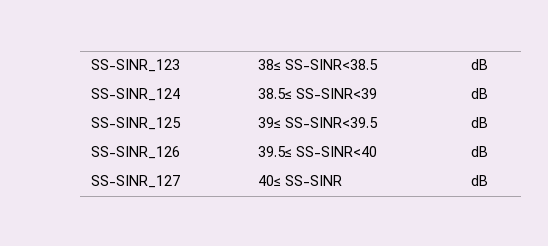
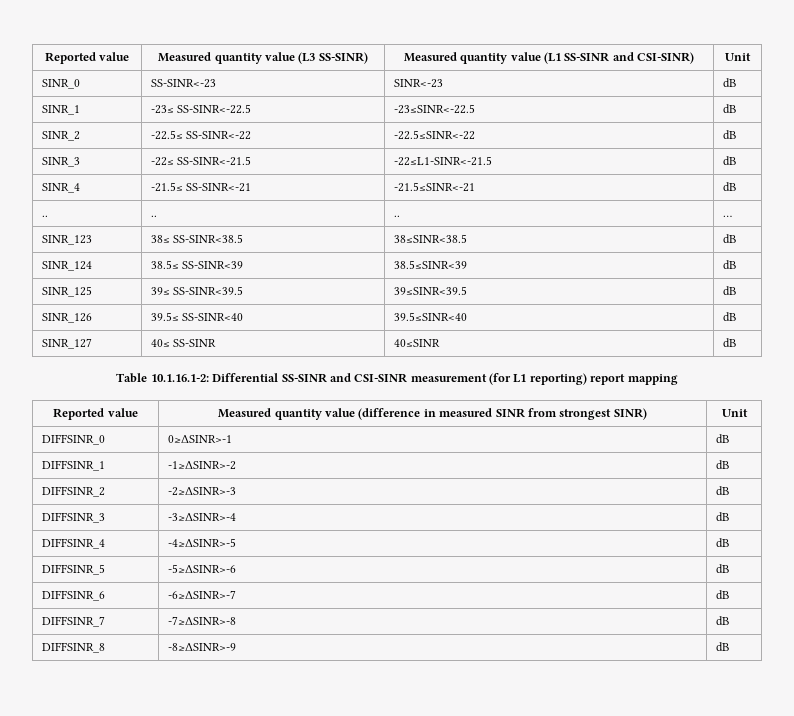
[91,59,181,72] SS-SINR_123 -> [44,52,130,64] [158,52,368,64] [403,52,695,64] [725,53,751,61] [41,79,80,89] [150,79,216,88] [393,79,443,88] [722,78,736,88] [41,105,80,115] [150,104,252,114] [393,104,475,114] [722,104,736,114] [41,131,80,141] [150,130,252,140] [393,130,475,140] [722,130,736,140] [41,157,80,167] [150,156,252,166] [393,156,492,166] [722,156,736,166] [41,183,80,193] [150,182,252,192] [393,182,475,192] [722,182,736,192] [41,215,48,217] [150,215,157,217] [393,215,400,217] [722,215,732,217] [41,235,92,245] Reported value | Measured quantity value (L3 SS-SINR) | Measured quantity value (L1 SS-SINR and CSI-SINR) | Unit // SINR_0 | SS-SINR<-23 | SINR<-23 | dB // SINR_1 | -23≤ SS-SINR<-22.5 | -23≤SINR<-22.5 | dB // SINR_2 | -22.5≤ SS-SINR<-22 | -22.5≤SINR<-22 | dB // SINR_3 | -22≤ SS-SINR<-21.5 | -22≤L1-SINR<-21.5 | dB // SINR_4 | -21.5≤ SS-SINR<-21 | -21.5≤SINR<-21 | dB // .. | .. | .. | … // SINR_123
[471,59,489,70] [91,88,181,101] | dB // SS-SINR_124 -> [393,234,467,243] [722,234,736,244] [41,261,92,271] | 38≤SINR<38.5 | dB // SINR_124
[471,88,489,99] [91,117,182,130] | dB // SS-SINR_125 -> [393,260,467,269] [722,260,736,270] [41,286,92,297] | 38.5≤SINR<39 | dB // SINR_125
[471,117,489,128] [91,146,181,159] | dB // SS-SINR_126 -> [393,286,467,295] [722,286,736,296] [41,313,92,323] | 39≤SINR<39.5 | dB // SINR_126
[471,146,489,157] [91,175,181,188] | dB // SS-SINR_127 -> [393,312,467,321] [722,312,736,322] [41,338,92,349] | 39.5≤SINR<40 | dB // SINR_127
[471,175,489,186] | dB -> [393,339,440,347] [722,338,736,348] [116,373,678,385] [53,408,138,420] [218,408,647,420] [721,409,748,417] [41,434,105,445] [167,435,232,443] [715,434,729,444] [41,460,105,471] [167,461,236,470] [715,460,729,470] [41,486,105,497] [167,487,236,496] [715,486,729,496] [41,512,105,523] [167,513,236,521] [715,512,729,522] [41,538,105,549] [167,538,236,547] [715,538,729,548] [41,564,105,575] [167,564,236,573] [715,564,729,574] [41,590,105,601] [167,590,236,599] [715,590,729,600] [41,616,105,627] [167,616,236,625] [715,616,729,626] [41,642,105,653] [167,643,236,651] [715,642,729,652] | 40≤SINR | dB // Table 10.1.16.1-2: Differential SS-SINR and CSI-SINR measurement (for L1 reporting) report mapping // Reported value | Measured quantity value (difference in measured SINR from strongest SINR) | Unit // DIFFSINR_0 | 0≥ΔSINR>-1 | dB // DIFFSINR_1 | -1≥ΔSINR>-2 | dB // DIFFSINR_2 | -2≥ΔSINR>-3 | dB // DIFFSINR_3 | -3≥ΔSINR>-4 | dB // DIFFSINR_4 | -4≥ΔSINR>-5 | dB // DIFFSINR_5 | -5≥ΔSINR>-6 | dB // DIFFSINR_6 | -6≥ΔSINR>-7 | dB // DIFFSINR_7 | -7≥ΔSINR>-8 | dB // DIFFSINR_8 | -8≥ΔSINR>-9 | dB

